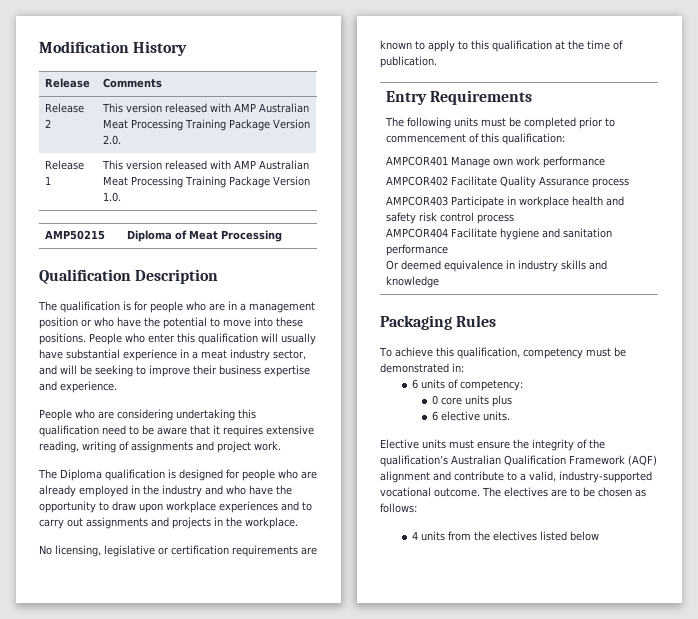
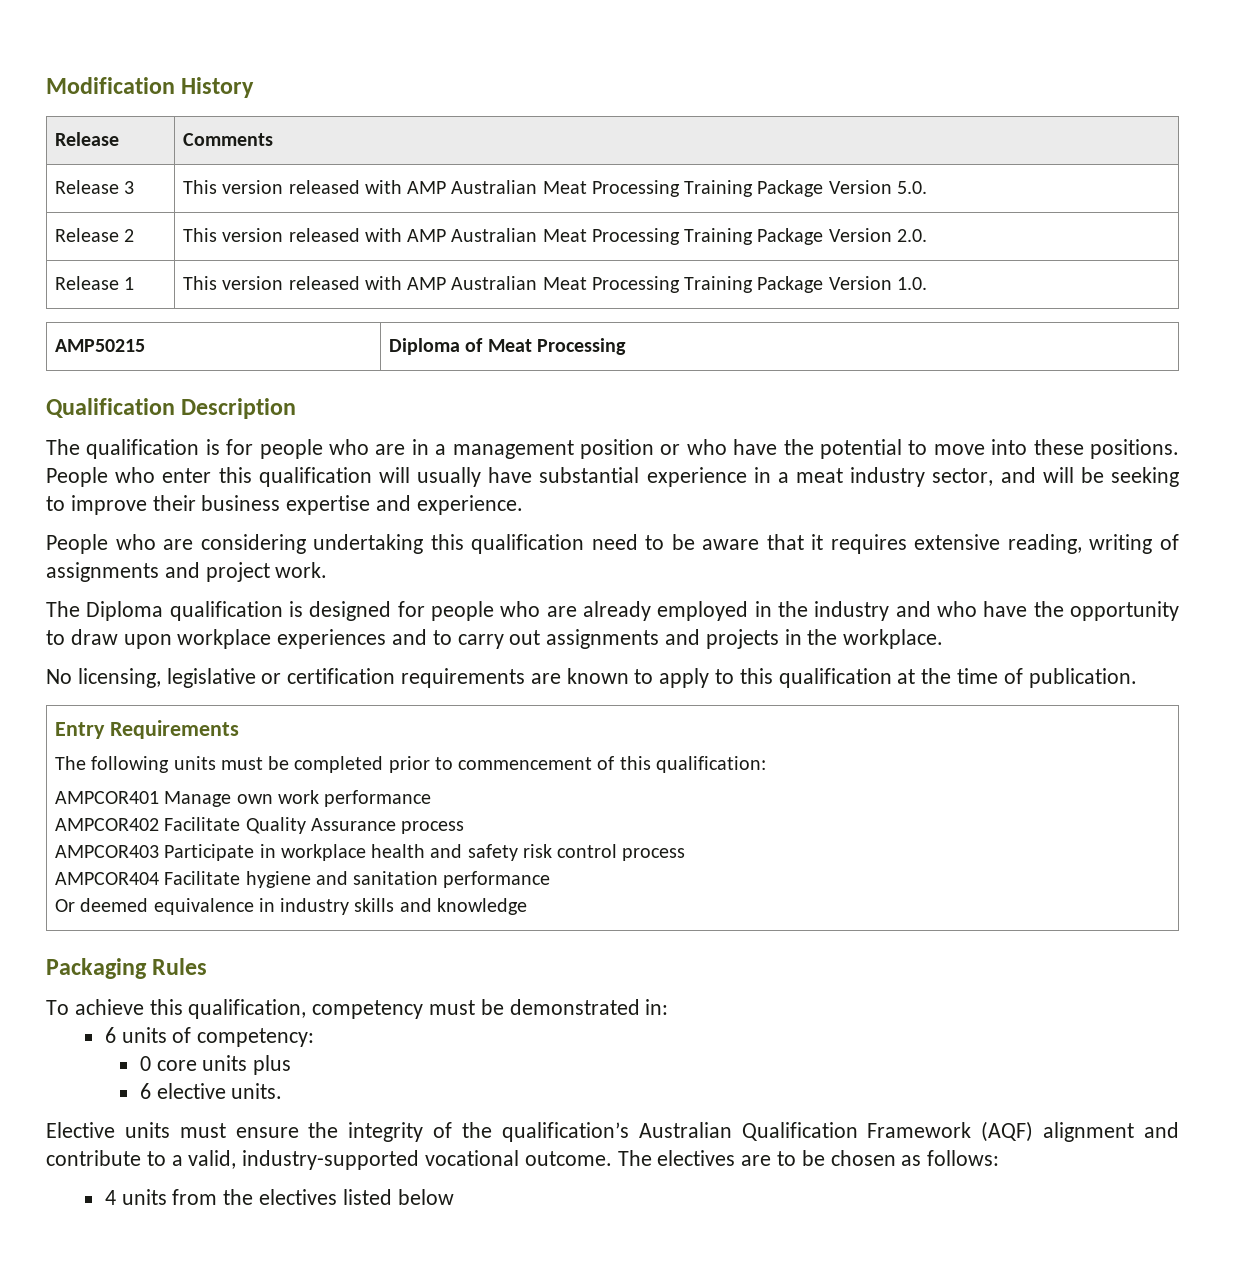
(162, 83) none -> [54,180,135,194] [182,180,927,197] // Release 3 | This version released with AMP Australian Meat Processing Training Package Version 5.0.

